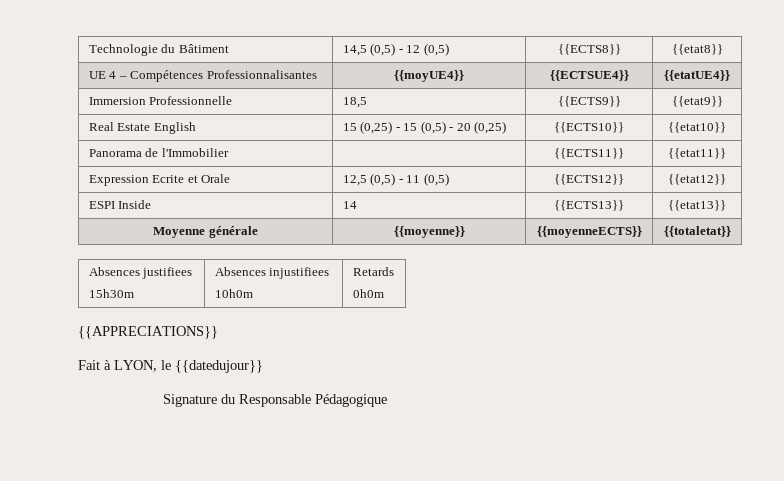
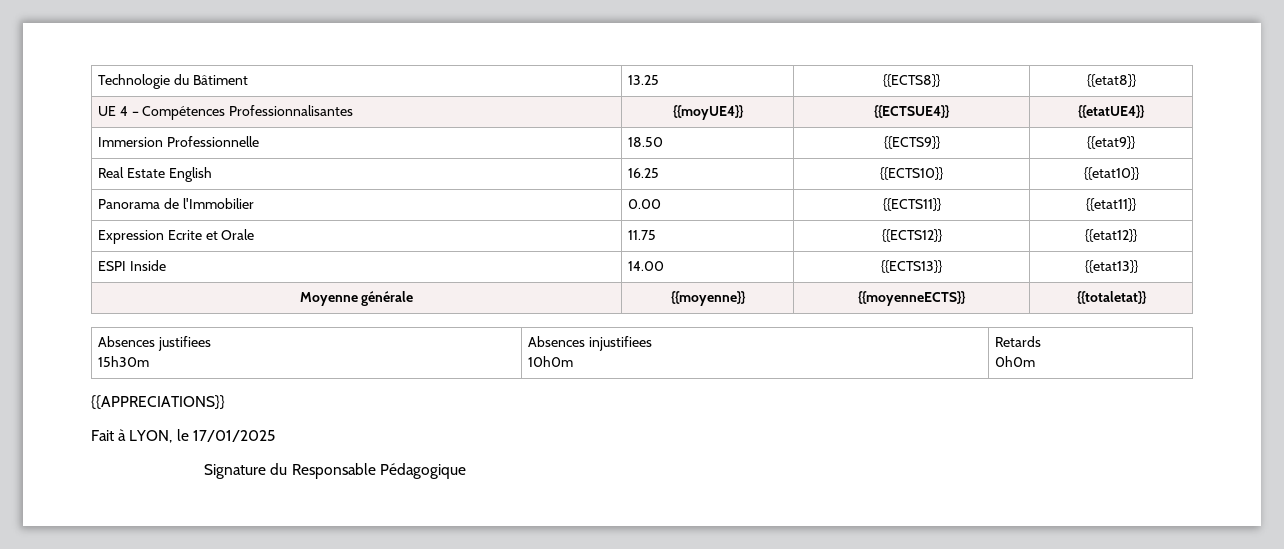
[342,43,449,56] 14,5 (0,5) - 12 (0,5) -> [628,75,660,85] 13.25
[342,97,367,108] 18,5 -> [628,137,664,147] 18.50
[342,121,507,134] 15 (0,25) - 15 (0,5) - 20 (0,25) -> [628,168,660,178] 16.25
(229, 152) none -> [628,199,662,209] 0.00
[342,173,449,186] 12,5 (0,5) - 11 (0,5) -> [628,230,657,240] 11.75
[342,201,357,209] 14 -> [628,261,665,271] 14.00
[175,360,263,373] {{datedujour}} -> [192,430,275,442] 17/01/2025

